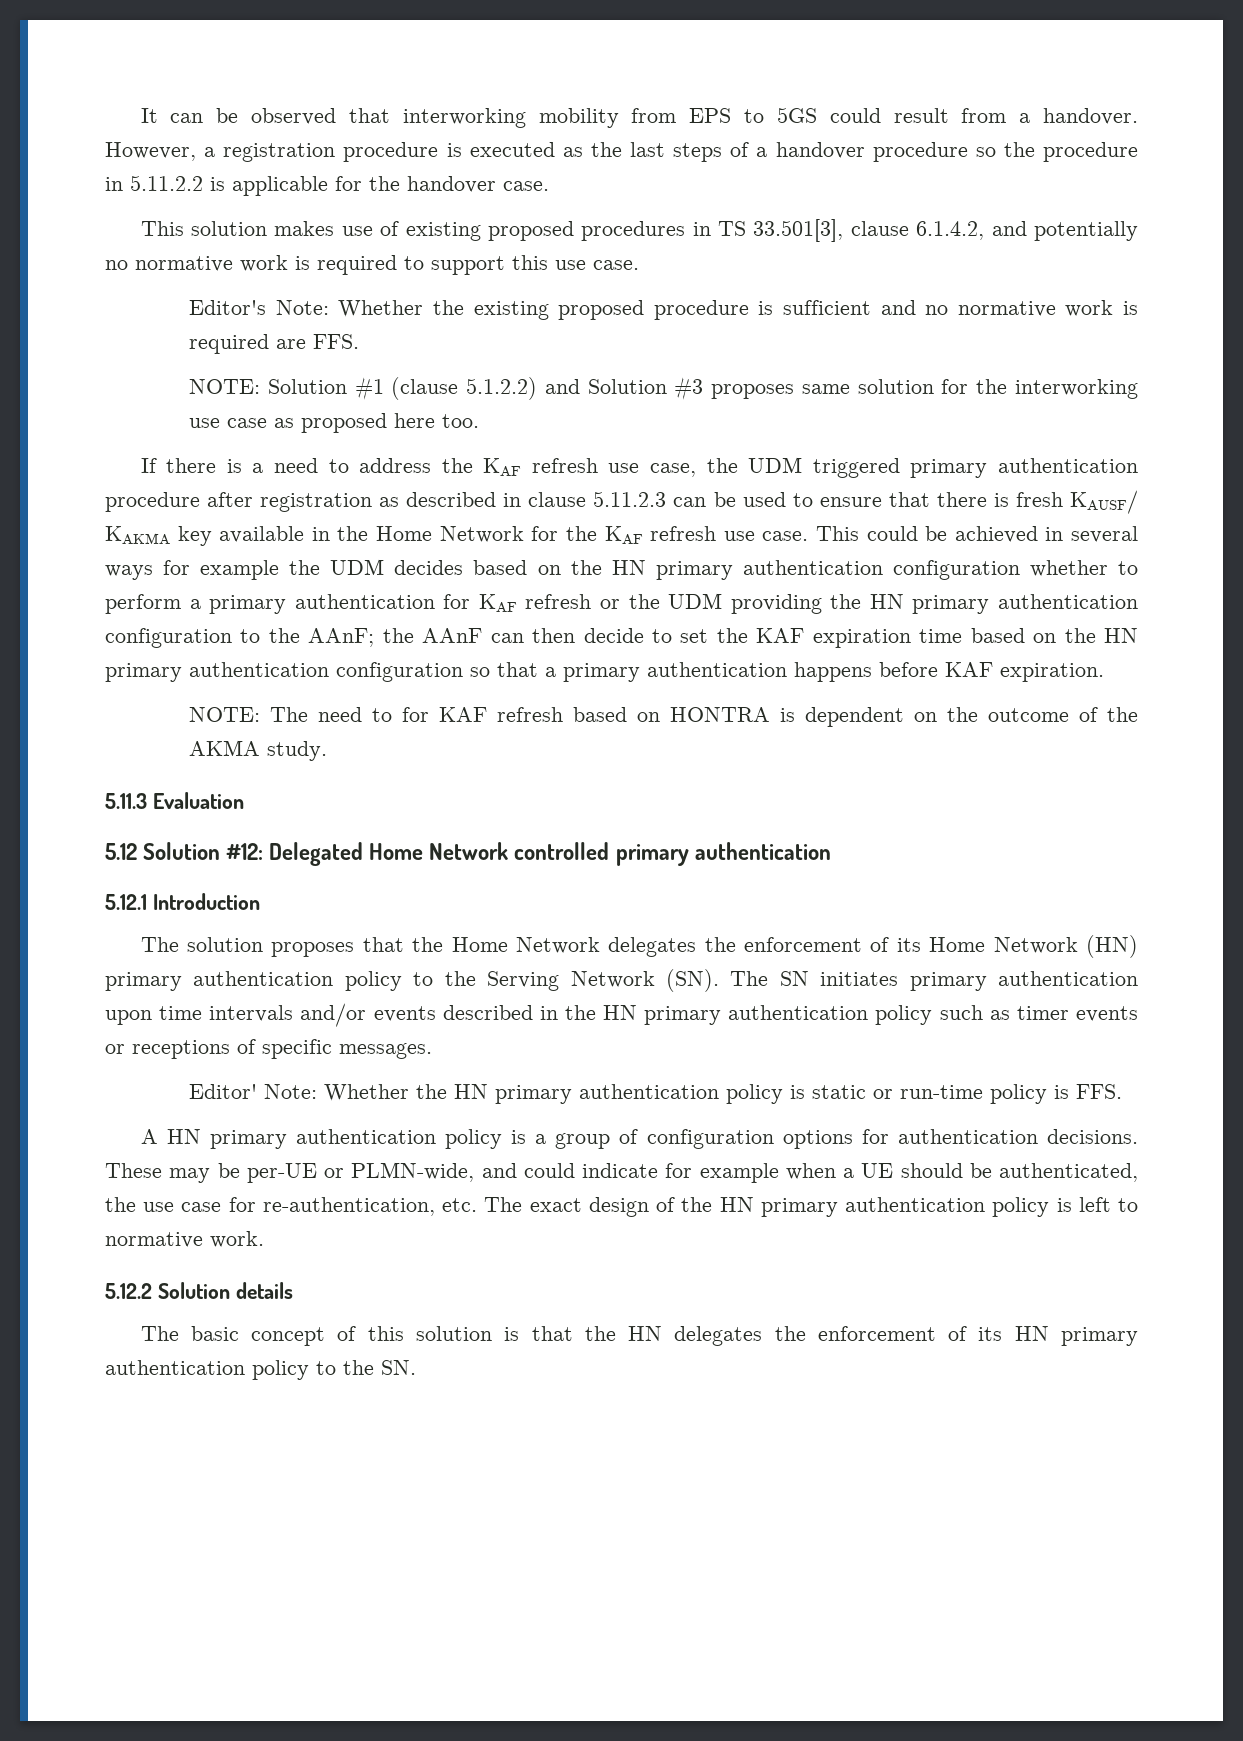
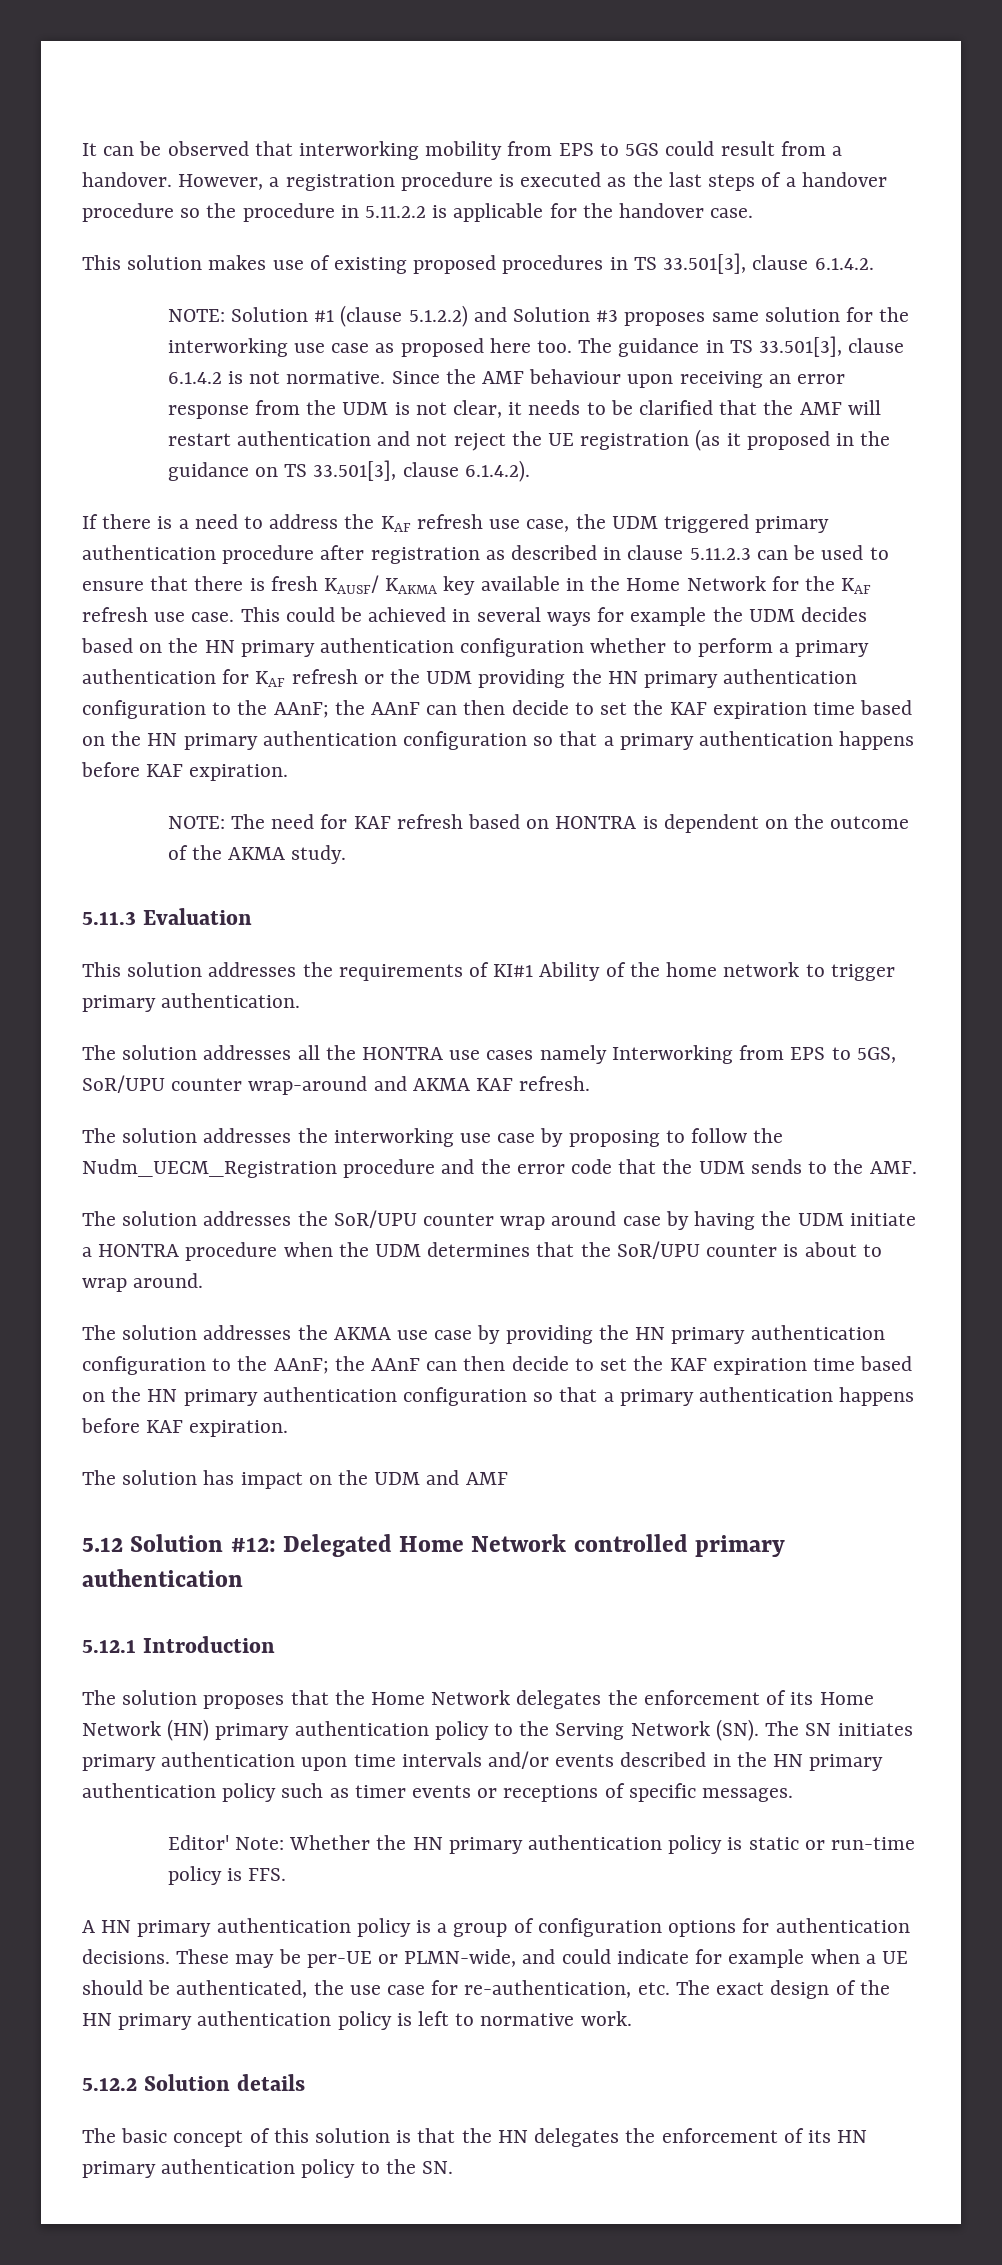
[916,221,1139,241] [105,255,639,275] [189,300,1139,320] [189,334,360,354] 6.1.4.2, and potentially no normative work is required to support this use case. // Editor's Note: Whether the existing proposed procedure is sufficient and no normative work is required are FFS. -> [814,258,874,270] 6.1.4.2.
(480, 421) none -> [578,336,905,357] [167,369,846,388] [167,400,881,419] [167,429,891,451] [167,460,530,482] The guidance in TS 33.501[3], clause 6.1.4.2 is not normative. Since the AMF behaviour upon receiving an error response from the UDM is not clear, it needs to be clarified that the AMF will restart authentication and not reject the UE registration (as it proposed in the guidance on TS 33.501[3], clause 6.1.4.2).
[372,708,393,722] to -> (315, 821) none
(244, 800) none -> [82,962,895,981] [82,993,301,1012] [82,1045,896,1064] [82,1075,591,1095] [82,1128,784,1147] [82,1159,917,1178] [82,1210,916,1230] [82,1241,882,1261] [82,1273,204,1292] [82,1325,885,1344] [82,1356,913,1375] [82,1387,915,1406] [81,1418,289,1437] [82,1470,508,1489] // This solution addresses the requirements of KI#1 Ability of the home network to trigger primary authentication. // The solution addresses all the HONTRA use cases namely Interworking from EPS to 5GS, SoR/UPU counter wrap-around and AKMA KAF refresh. // The solution addresses the interworking use case by proposing to follow the Nudm_UECM_Registration procedure and the error code that the UDM sends to the AMF. // The solution addresses the SoR/UPU counter wrap around case by having the UDM initiate a HONTRA procedure when the UDM determines that the SoR/UPU counter is about to wrap around. // The solution addresses the AKMA use case by providing the HN primary authentication configuration to the AAnF; the AAnF can then decide to set the KAF expiration time based on the HN primary authentication configuration so that a primary authentication happens before KAF expiration. // The solution has impact on the UDM and AMF

